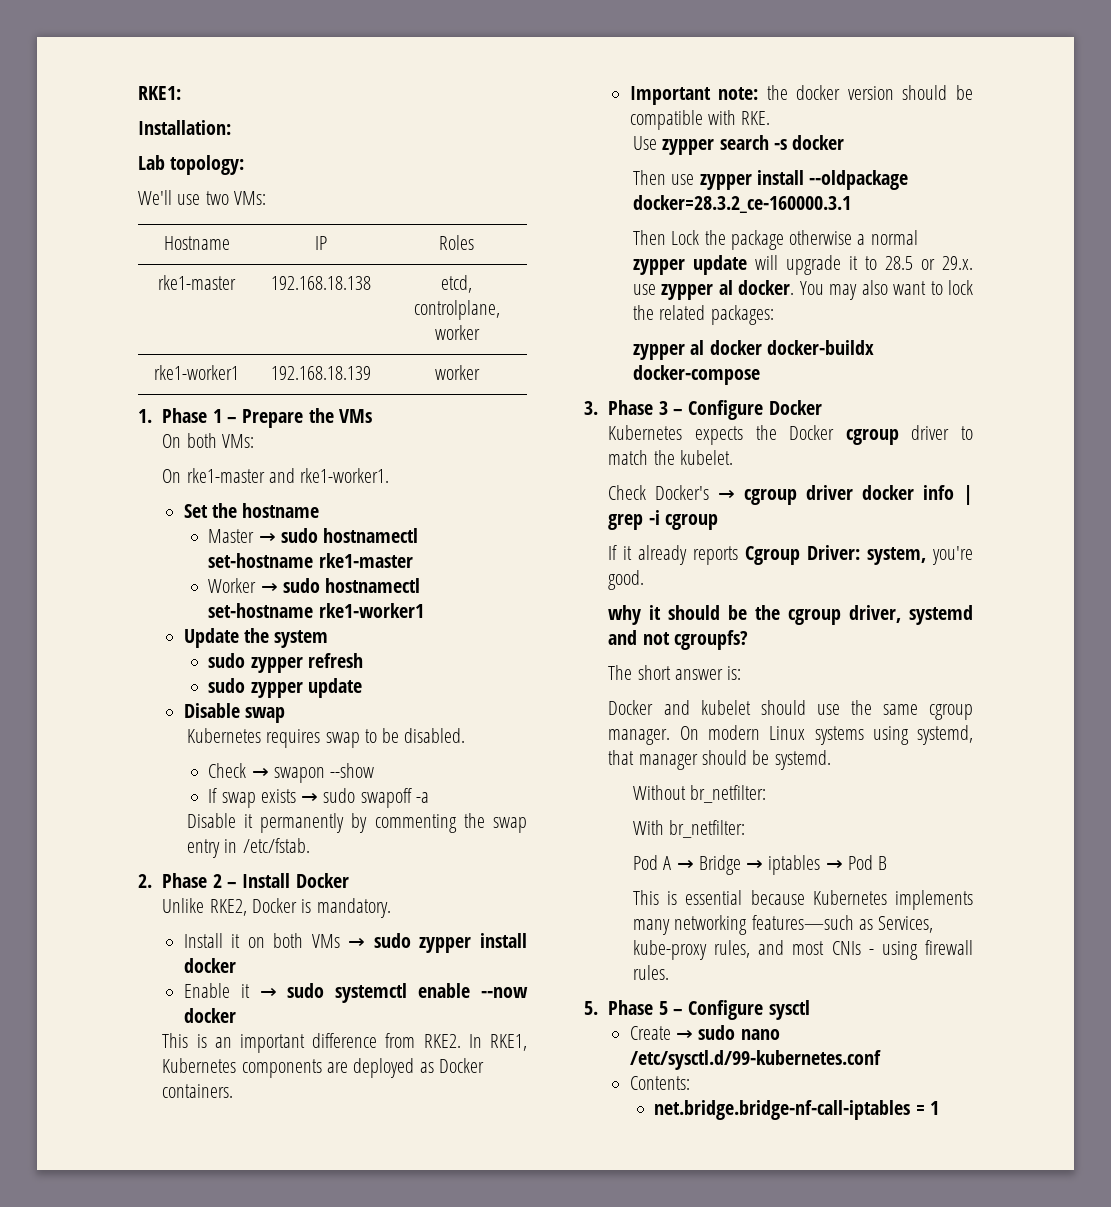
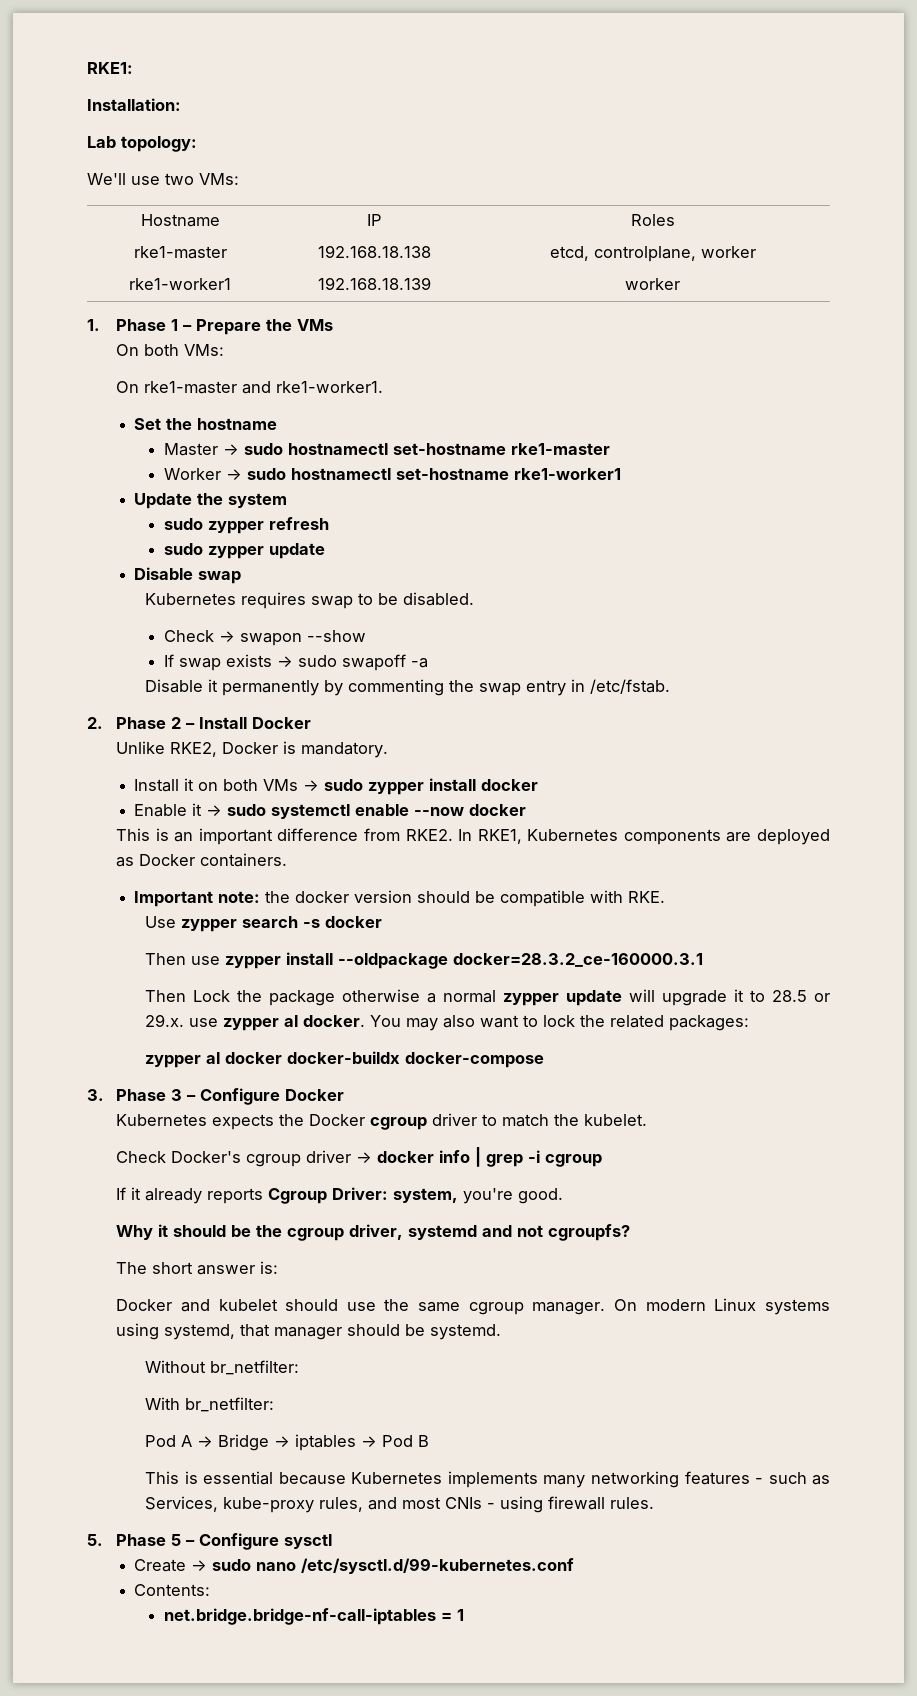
[718,485,854,505] → cgroup driver -> [246,1150,373,1167] cgroup driver →
[608,605,642,625] why -> [116,1225,154,1240] Why
[751,915,854,930] features—such -> [684,1471,807,1485] features - such

